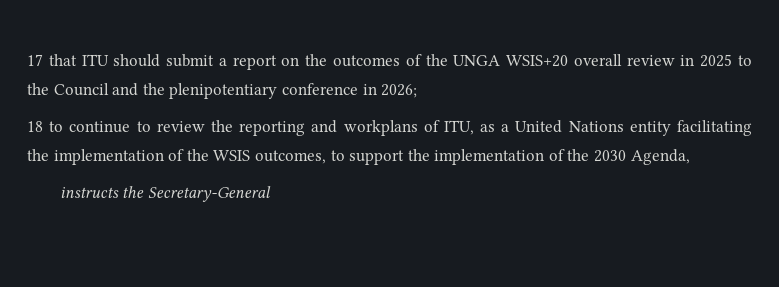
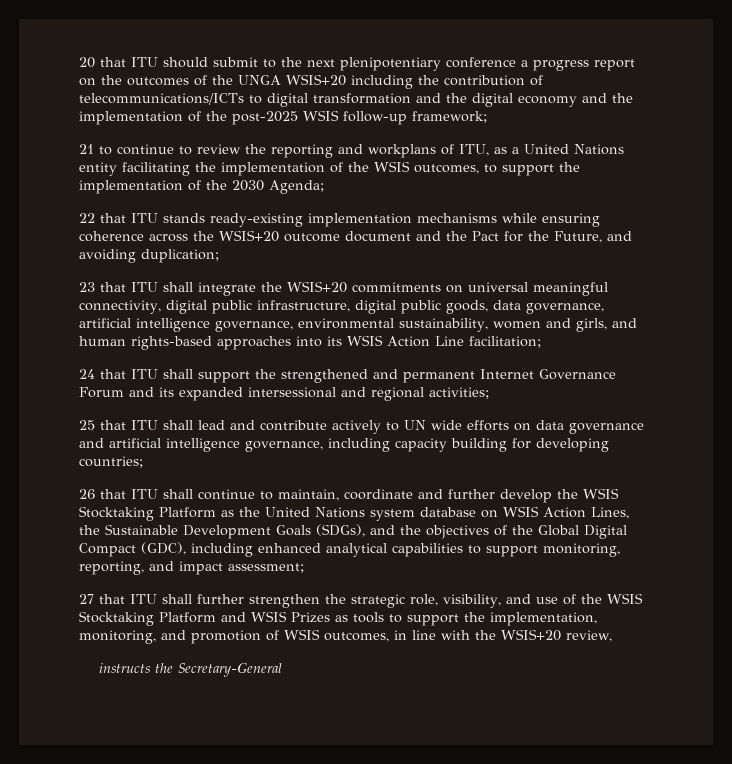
[27,54,43,66] 17 -> [79,57,95,68] 20
[218,58,227,66] a -> [263,57,589,71] to the next plenipotentiary conference a progress
[573,54,753,67] [27,83,418,99] [27,121,43,132] overall review in 2025 to the Council and the plenipotentiary conference in 2026; // 18 -> [351,75,543,89] [79,93,633,107] [79,110,487,125] [79,144,94,154] including the contribution of telecommunications/ICTs to digital transformation and the digital economy and the implementation of the post-2025 WSIS follow-up framework; // 21
[630,149,690,165] Agenda, -> [269,180,324,194] [79,213,600,227] [79,230,632,243] [79,249,219,263] [79,281,608,296] [79,300,604,314] [79,318,637,332] [79,335,541,350] [79,369,616,383] [79,387,489,401] [79,420,644,434] [79,438,609,452] [79,456,143,468] [79,488,619,503] [79,506,629,521] [79,524,627,539] [79,542,620,557] [79,561,304,575] [79,593,643,608] [79,611,597,626] [79,629,612,644] Agenda; // 22 that ITU stands ready-existing implementation mechanisms while ensuring coherence across the WSIS+20 outcome document and the Pact for the Future, and avoiding duplication; // 23 that ITU shall integrate the WSIS+20 commitments on universal meaningful connectivity, digital public infrastructure, digital public goods, data governance, artificial intelligence governance, environmental sustainability, women and girls, and human rights-based approaches into its WSIS Action Line facilitation; // 24 that ITU shall support the strengthened and permanent Internet Governance Forum and its expanded intersessional and regional activities; // 25 that ITU shall lead and contribute actively to UN wide efforts on data governance and artificial intelligence governance, including capacity building for developing countries; // 26 that ITU shall continue to maintain, coordinate and further develop the WSIS Stocktaking Platform as the United Nations system database on WSIS Action Lines, the Sustainable Development Goals (SDGs), and the objectives of the Global Digital Compact (GDC), including enhanced analytical capabilities to support monitoring, reporting, and impact assessment; // 27 that ITU shall further strengthen the strategic role, visibility, and use of the WSIS Stocktaking Platform and WSIS Prizes as tools to support the implementation, monitoring, and promotion of WSIS outcomes, in line with the WSIS+20 review,

